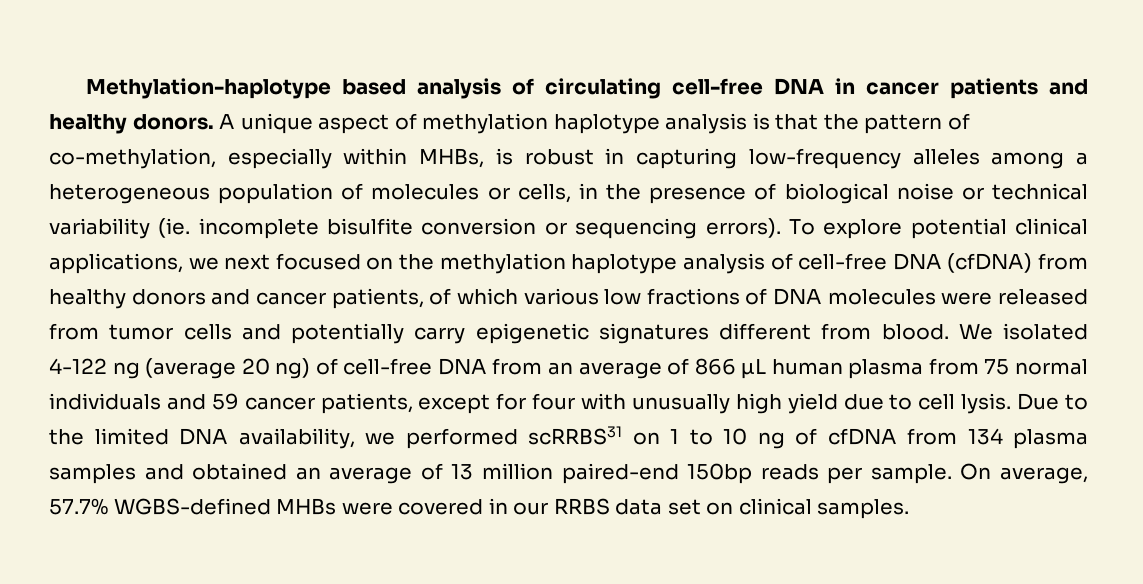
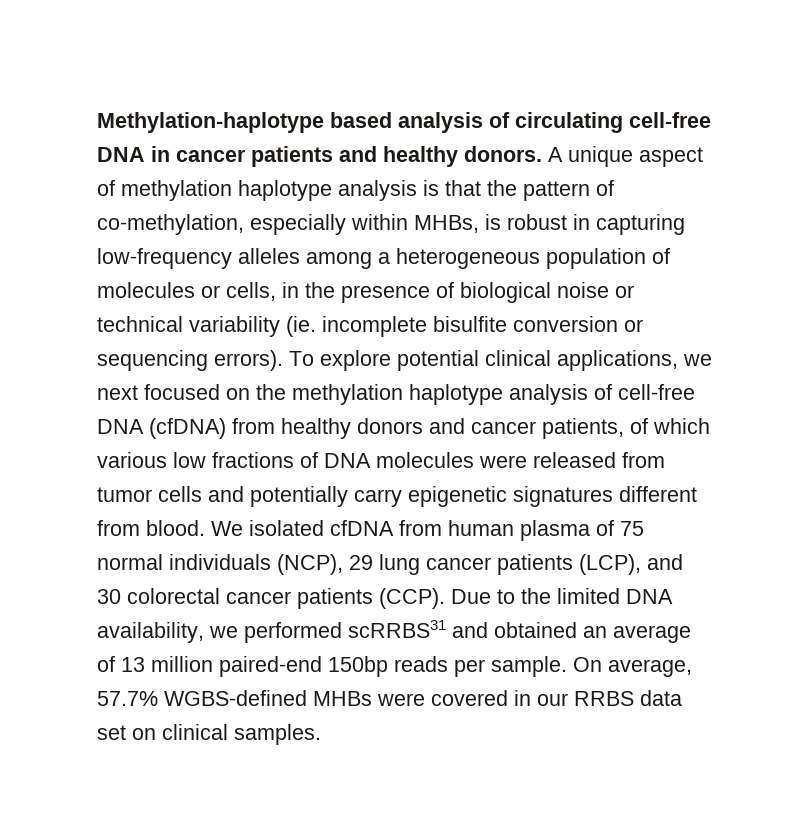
[49,358,767,379] 4-122 ng (average 20 ng) of cell-free DNA from an average of 866 µL -> [330,520,442,536] cfDNA from
[928,358,979,375] from -> [596,520,614,536] of
[166,393,1012,414] and 59 cancer patients, except for four with unusually high yield due to cell lysis. -> [277,554,683,575] [97,588,445,609] (NCP), 29 lung cancer patients (LCP), and 30 colorectal cancer patients (CCP).
[632,428,1088,449] [49,464,136,484] on 1 to 10 ng of cfDNA from 134 plasma samples -> (446, 629) none

